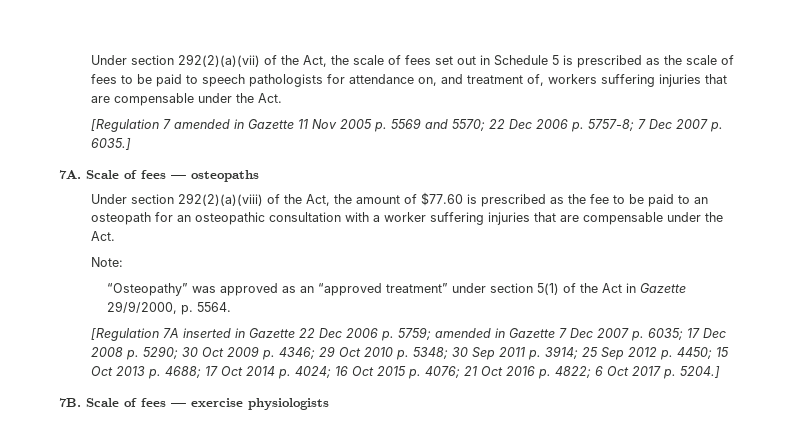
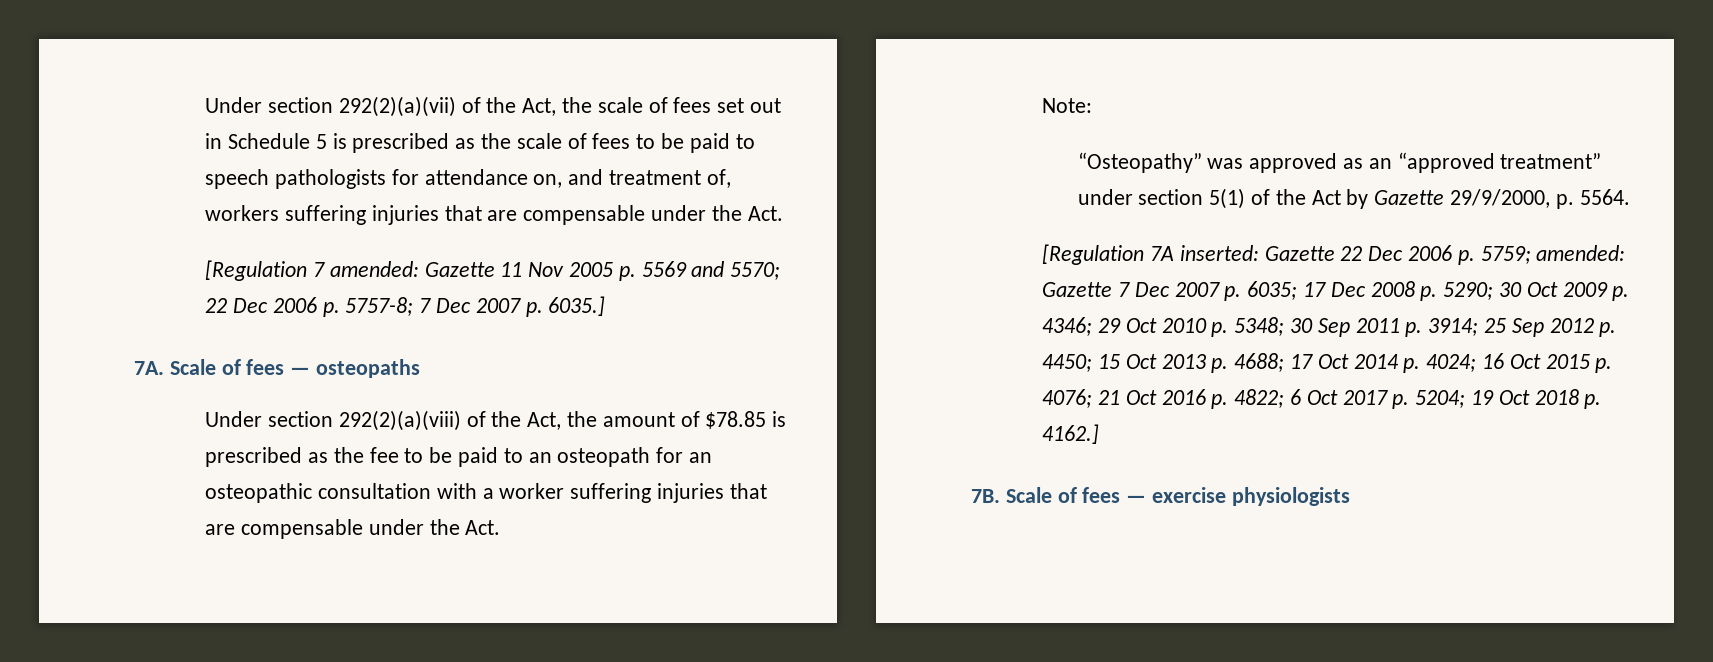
[173,119,244,129] amended in -> [329,261,419,277] amended:
[420,192,463,206] $77.60 -> [705,411,767,429] $78.85
[625,283,636,293] in -> [1346,189,1369,209] by
[182,328,245,338] inserted in -> [1179,245,1259,261] inserted:
[434,328,505,338] amended in -> [1536,245,1626,261] amended:
[679,366,720,378] 5204.] -> [1415,389,1602,409] [1042,424,1100,444] 5204; 19 Oct 2018 p. 4162.]

